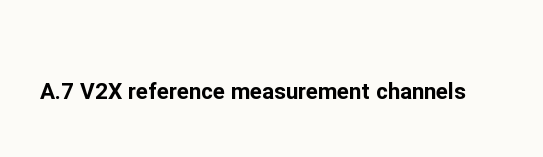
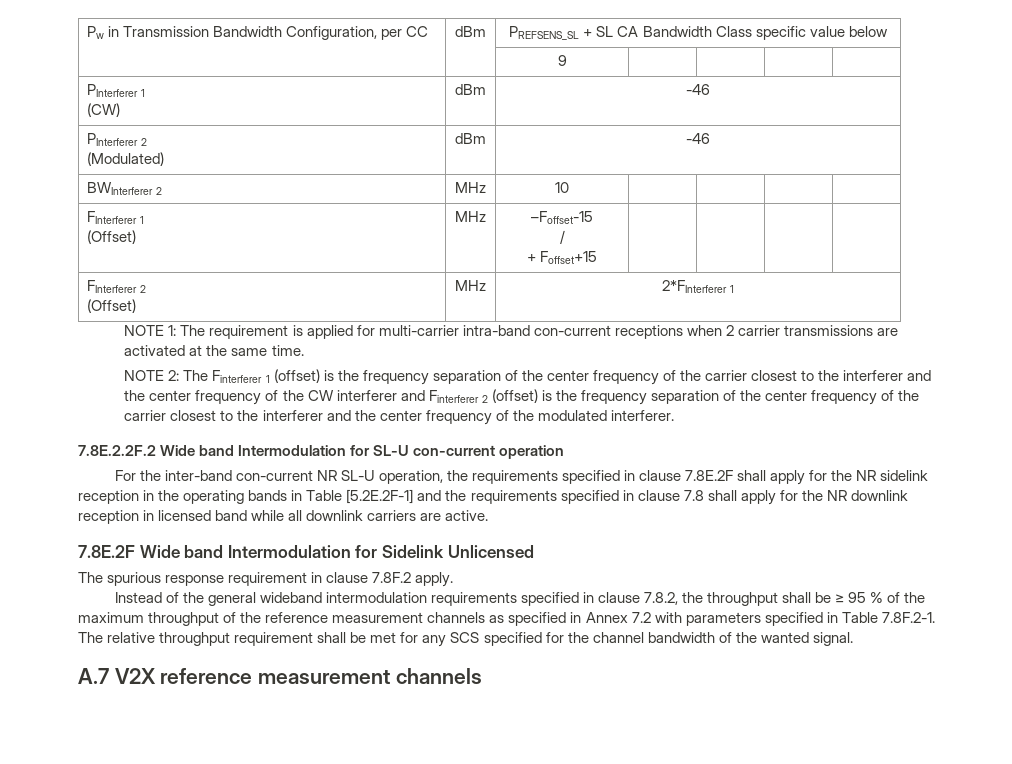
(40, 91) none -> [86,26,429,40] [455,26,486,37] [509,26,888,40] [557,55,567,66] [86,84,145,97] [86,103,120,117] [455,84,486,95] [686,84,710,95] [86,133,147,146] [86,152,164,166] [455,133,486,144] [686,133,710,144] [86,182,162,195] [455,182,486,193] [555,182,569,193] [86,211,144,224] [86,230,136,244] [455,211,486,222] [531,211,593,224] [559,230,565,244] [526,251,598,264] [86,280,146,293] [86,299,136,313] [455,280,486,291] [661,280,735,293] [124,325,899,339] [124,345,304,356] [124,369,932,385] [124,389,920,405] [124,410,674,425] [78,445,565,459] [114,470,929,485] [78,489,908,505] [78,510,489,524] [78,545,534,558] [78,572,454,587] [114,592,926,606] [78,612,935,626] [78,632,853,647] Pw in Transmission Bandwidth Configuration, per CC | dBm | PREFSENS_SL + SL CA Bandwidth Class specific value below // | | 9 | | | | // PInterferer 1 // (CW) | dBm | -46 // PInterferer 2 // (Modulated) | dBm | -46 // BWInterferer 2 | MHz | 10 | | | | // FInterferer 1 // (Offset) | MHz | –Foffset-15 // / // + Foffset+15 | | | | // FInterferer 2 // (Offset) | MHz | 2*FInterferer 1 // NOTE 1: The requirement is applied for multi-carrier intra-band con-current receptions when 2 carrier transmissions are activated at the same time. // NOTE 2: The Finterferer 1 (offset) is the frequency separation of the center frequency of the carrier closest to the interferer and the center frequency of the CW interferer and Finterferer 2 (offset) is the frequency separation of the center frequency of the carrier closest to the interferer and the center frequency of the modulated interferer. // 7.8E.2.2F.2 Wide band Intermodulation for SL-U con-current operation // For the inter-band con-current NR SL-U operation, the requirements specified in clause 7.8E.2F shall apply for the NR sidelink reception in the operating bands in Table [5.2E.2F-1] and the requirements specified in clause 7.8 shall apply for the NR downlink reception in licensed band while all downlink carriers are active. // 7.8E.2F Wide band Intermodulation for Sidelink Unlicensed // The spurious response requirement in clause 7.8F.2 apply. // Instead of the general wideband intermodulation requirements specified in clause 7.8.2, the throughput shall be ≥ 95 % of the maximum throughput of the reference measurement channels as specified in Annex 7.2 with parameters specified in Table 7.8F.2-1. The relative throughput requirement shall be met for any SCS specified for the channel bandwidth of the wanted signal. //

